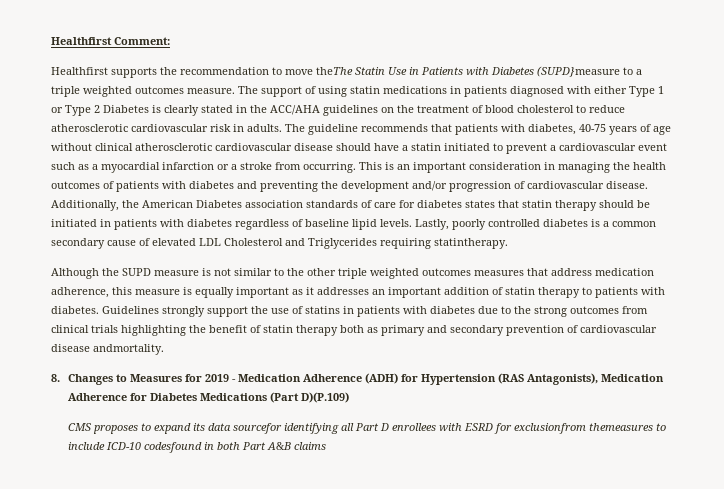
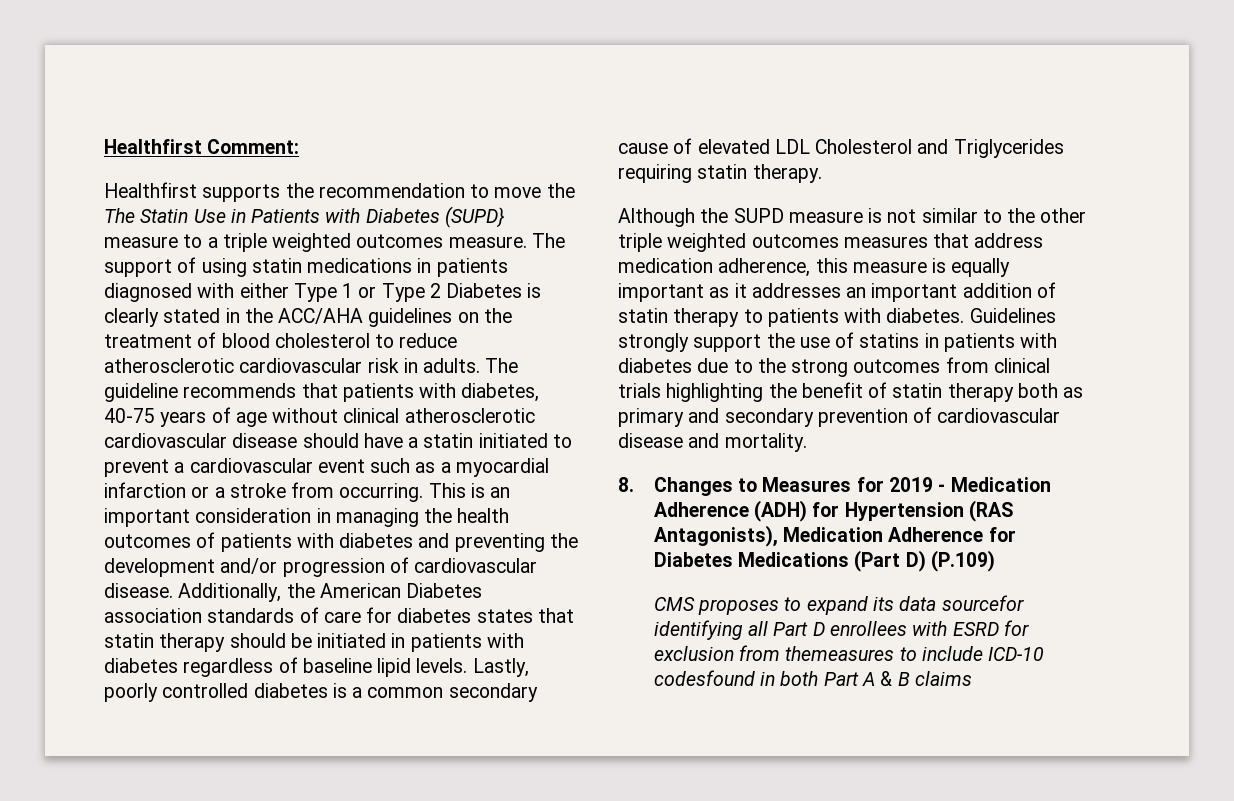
[316,67,353,75] theThe -> [546,183,575,198] [104,208,135,223] the The
[537,66,620,77] (SUPD}measure -> [444,206,504,228] [104,236,178,248] (SUPD} measure
[434,238,508,249] statintherapy. -> [697,164,822,183] statin therapy.
[93,344,164,355] andmortality. -> [688,433,807,452] and mortality.
[301,392,350,403] D)(P.109) -> [905,550,995,572] D) (P.109)
[514,423,587,434] exclusionfrom -> [653,645,781,661] exclusion from
[267,442,292,450] A&B -> [861,671,910,686] A & B

